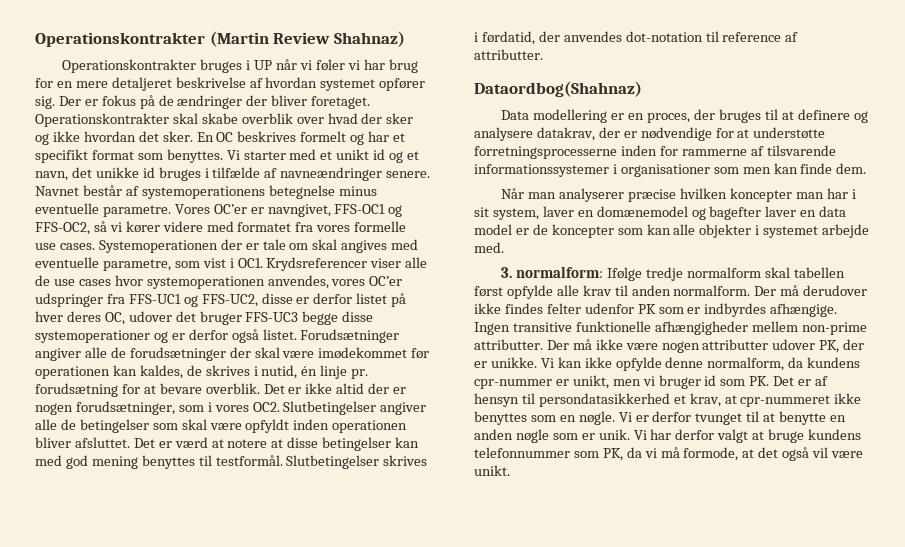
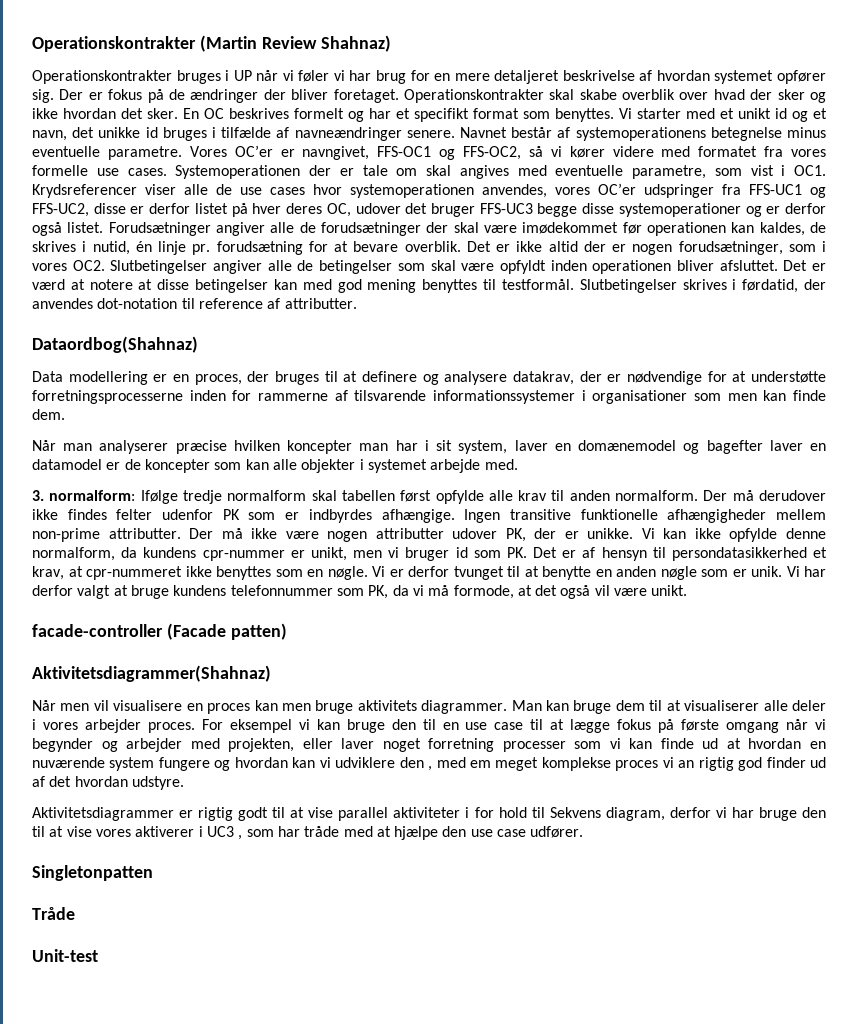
[819,206,847,217] [474,224,512,235] data model -> [32,459,102,470] datamodel
(510, 470) none -> [32,623,287,640] [32,665,271,682] [32,700,827,714] [32,719,827,733] [32,738,826,752] [32,757,827,771] [32,776,184,790] [32,807,826,821] [32,826,584,840] [32,865,153,881] [32,907,75,920] [32,949,98,962] // facade-controller (Facade patten) // Aktivitetsdiagrammer(Shahnaz) // Når men vil visualisere en proces kan men bruge aktivitets diagrammer. Man kan bruge dem til at visualiserer alle deler i vores arbejder proces. For eksempel vi kan bruge den til en use case til at lægge fokus på første omgang når vi begynder og arbejder med projekten, eller laver noget forretning processer som vi kan finde ud at hvordan en nuværende system fungere og hvordan kan vi udviklere den , med em meget komplekse proces vi an rigtig god finder ud af det hvordan udstyre. // Aktivitetsdiagrammer er rigtig godt til at vise parallel aktiviteter i for hold til Sekvens diagram, derfor vi har bruge den til at vise vores aktiverer i UC3 , som har tråde med at hjælpe den use case udfører. // Singletonpatten // Tråde // Unit-test

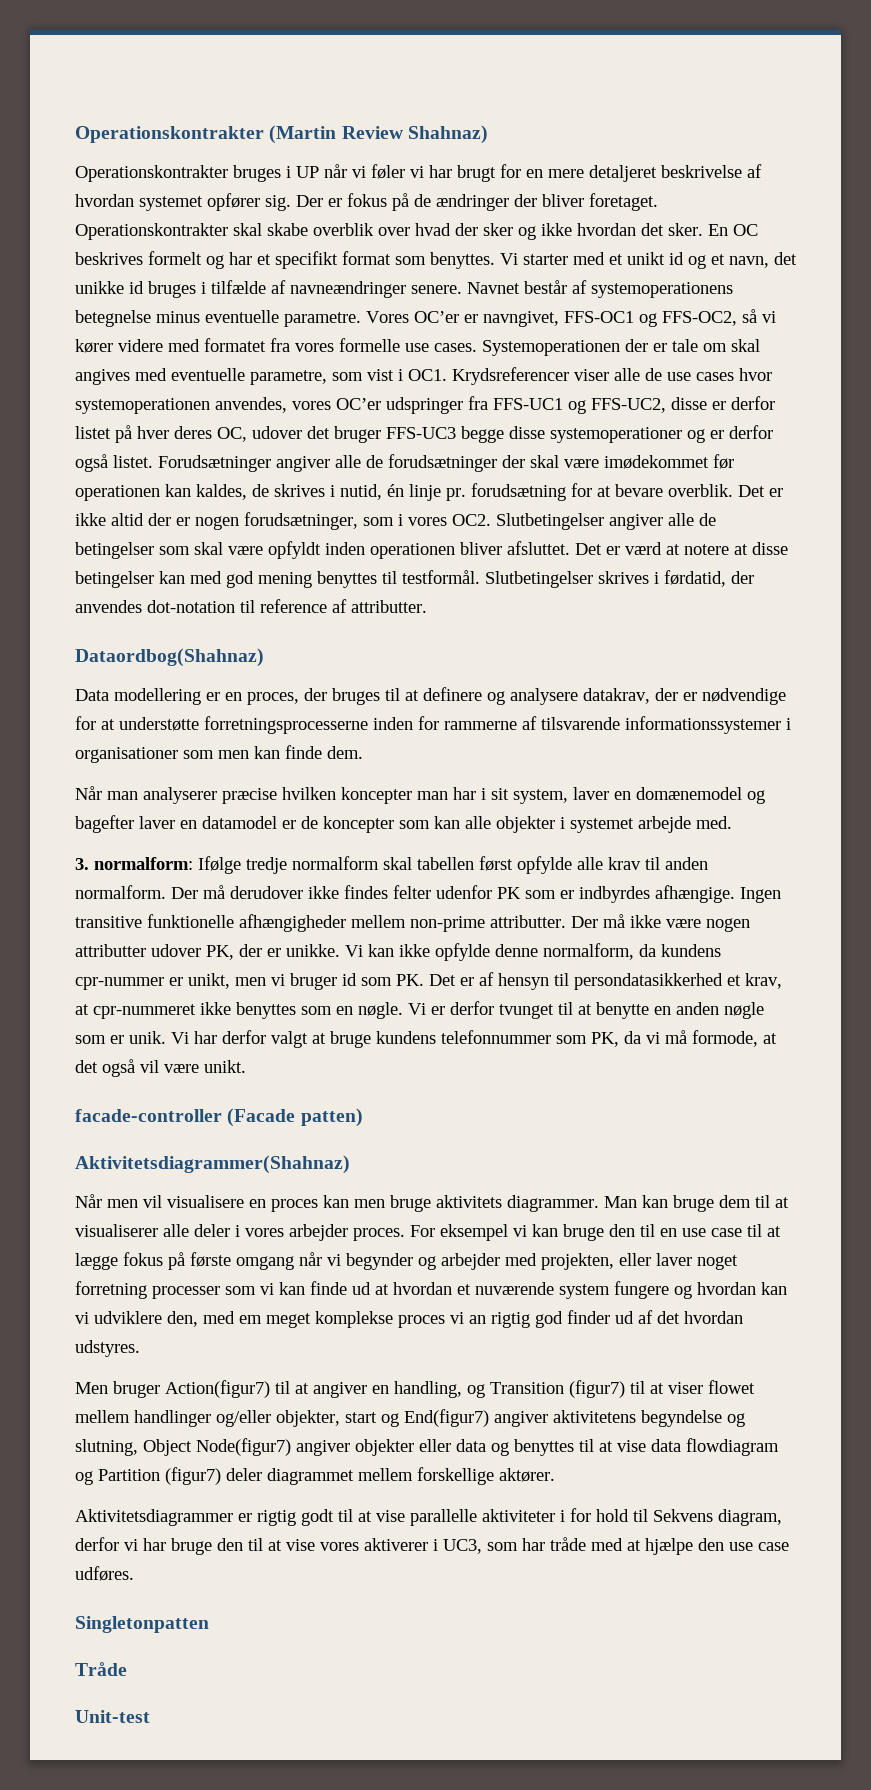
[375,70,406,84] brug -> [457,165,496,182] brugt
[810,741,826,749] en -> [457,1284,471,1295] et
[399,757,433,771] den , -> [167,1311,198,1327] den,
[131,776,184,790] udstyre. -> [75,1340,140,1357] [75,1380,755,1398] [75,1409,745,1427] [75,1438,779,1456] [75,1467,555,1485] udstyres. // Men bruger Action(figur7) til at angiver en handling, og Transition (figur7) til at viser flowet mellem handlinger og/eller objekter, start og End(figur7) angiver aktivitetens begyndelse og slutning, Object Node(figur7) angiver objekter eller data og benyttes til at vise data flowdiagram og Partition (figur7) deler diagrammet mellem forskellige aktører.
[338,807,389,821] parallel -> [410,1509,477,1526] parallelle
[206,826,243,840] UC3 , -> [443,1539,482,1554] UC3,
[530,826,584,838] udfører. -> [75,1566,134,1581] udføres.

